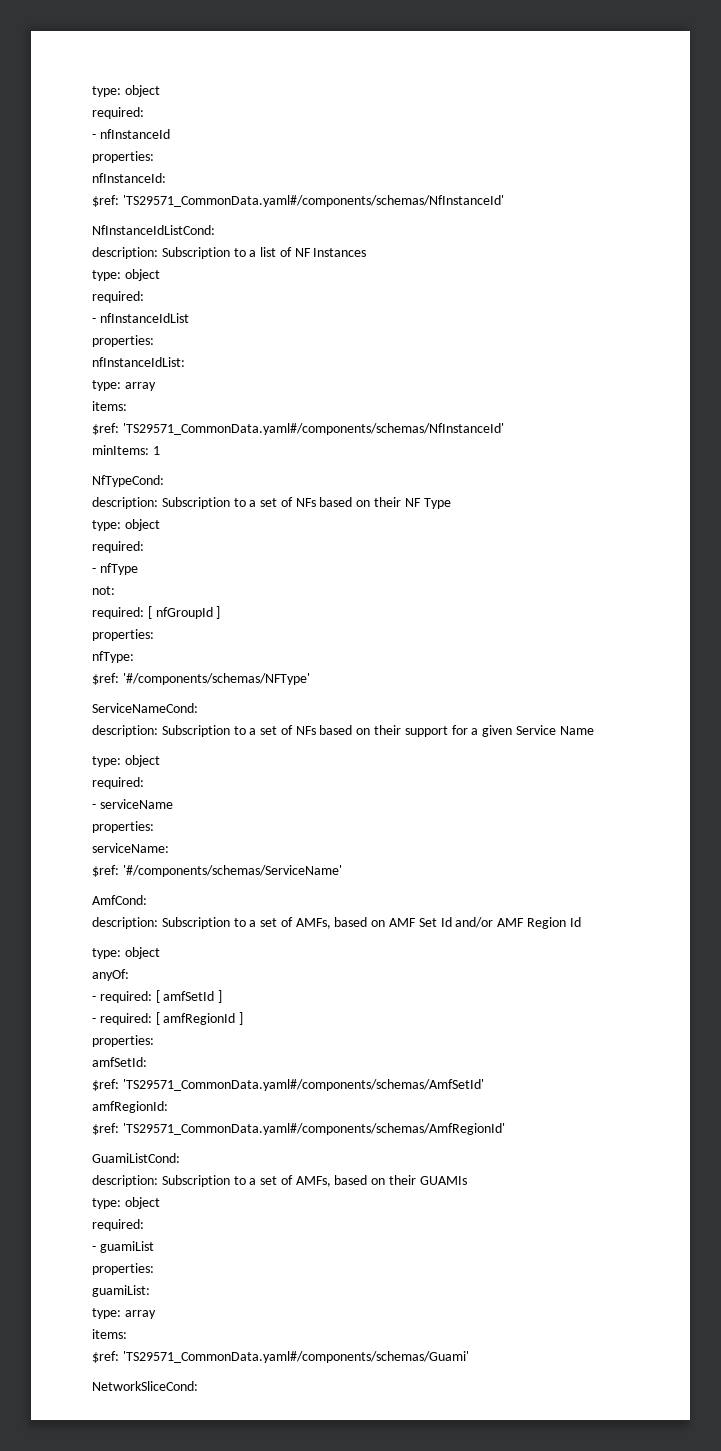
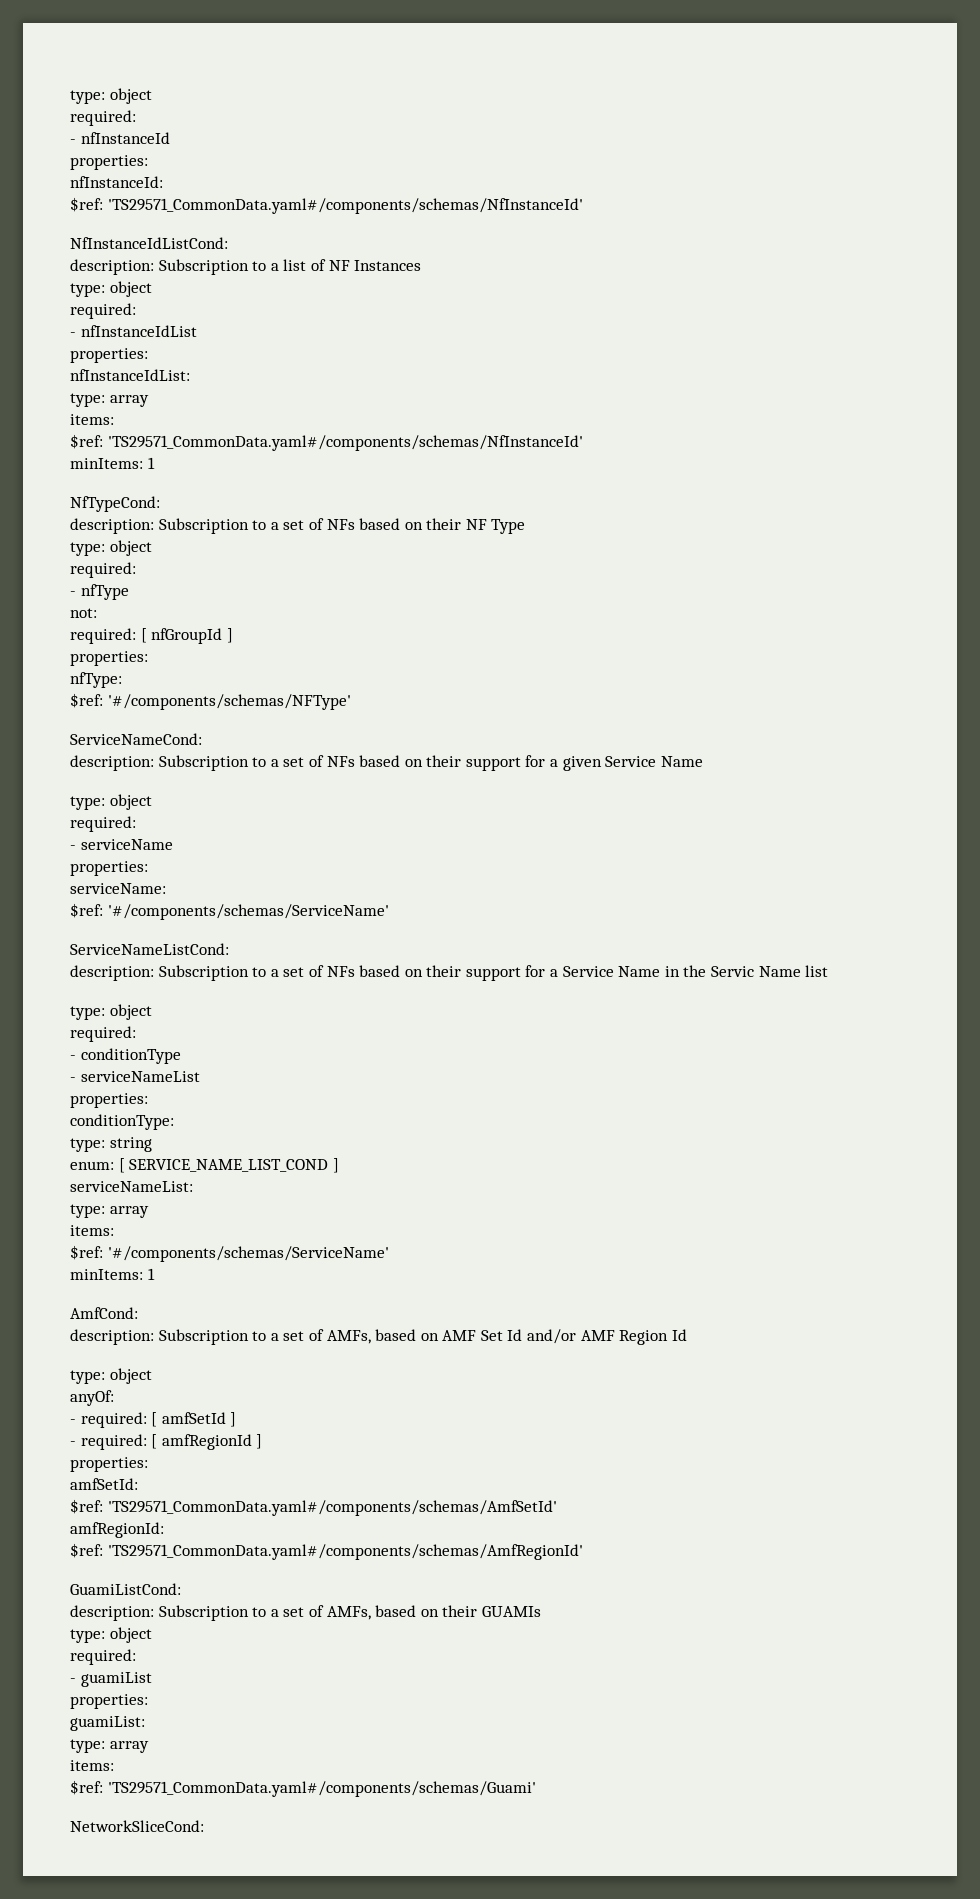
(342, 871) none -> [70,943,229,955] [70,965,829,981] [70,1004,152,1020] [70,1026,136,1042] [70,1048,181,1064] [70,1071,200,1082] [70,1093,148,1108] [70,1114,174,1130] [70,1137,152,1152] [70,1158,339,1173] [70,1181,193,1192] [70,1204,149,1218] [70,1225,114,1236] [70,1245,389,1262] [70,1268,155,1280] // ServiceNameListCond: // description: Subscription to a set of NFs based on their support for a Service Name in the Servic Name list // type: object // required: // - conditionType // - serviceNameList // properties: // conditionType: // type: string // enum: [ SERVICE_NAME_LIST_COND ] // serviceNameList: // type: array // items: // $ref: '#/components/schemas/ServiceName' // minItems: 1

